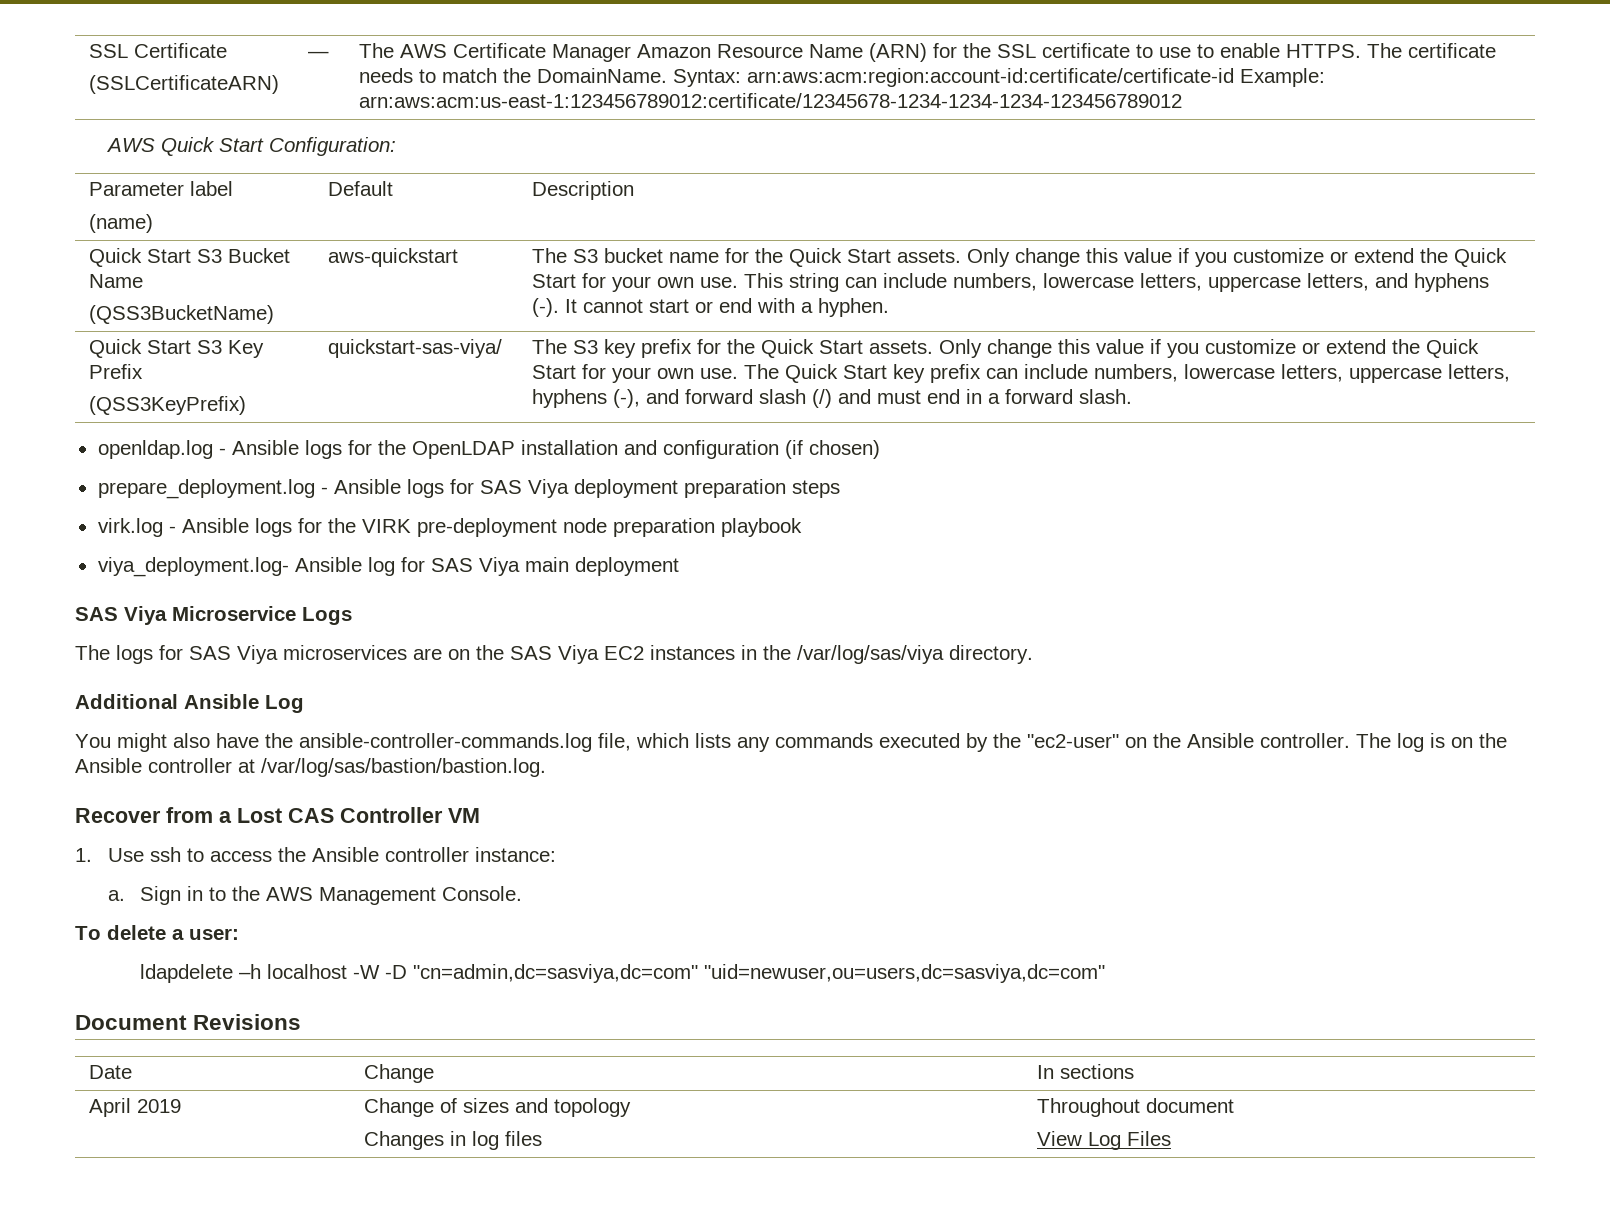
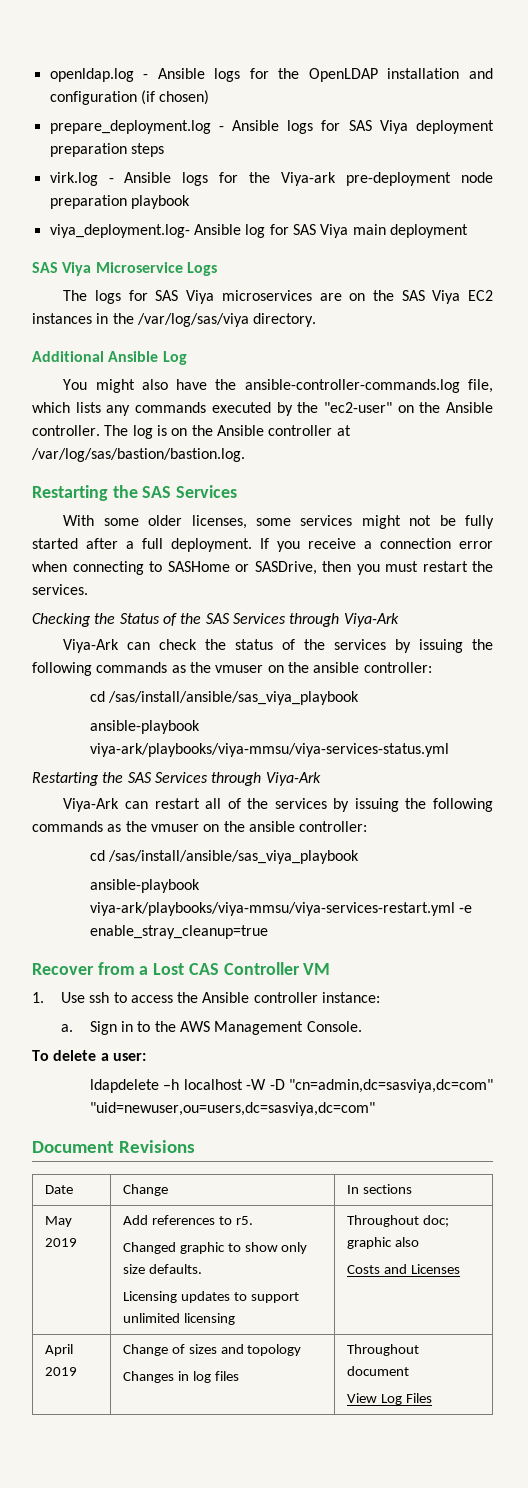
[89,43,228,58] [89,75,280,94] [308,51,330,58] [359,43,1497,62] [359,68,1326,87] [359,93,1183,108] [105,137,396,156] [89,181,234,196] [89,214,154,233] [328,181,394,196] [532,181,635,200] [89,248,291,267] [89,274,144,288] [89,305,275,324] [328,248,459,267] [532,248,1508,267] [532,273,1490,292] [532,298,890,317] [89,339,265,358] [89,364,144,379] [89,396,247,415] [328,339,503,358] [532,339,1480,358] [532,364,1511,383] [532,389,1133,408] SSL Certificate // (SSLCertificateARN) | — | The AWS Certificate Manager Amazon Resource Name (ARN) for the SSL certificate to use to enable HTTPS. The certificate needs to match the DomainName. Syntax: arn:aws:acm:region:account-id:certificate/certificate-id Example: arn:aws:acm:us-east-1:123456789012:certificate/12345678-1234-1234-1234-123456789012 // AWS Quick Start Configuration: // Parameter label // (name) | Default | Description // Quick Start S3 Bucket Name // (QSS3BucketName) | aws-quickstart | The S3 bucket name for the Quick Start assets. Only change this value if you customize or extend the Quick Start for your own use. This string can include numbers, lowercase letters, uppercase letters, and hyphens (-). It cannot start or end with a hyphen. // Quick Start S3 Key Prefix // (QSS3KeyPrefix) | quickstart-sas-viya/ | The S3 key prefix for the Quick Start assets. Only change this value if you customize or extend the Quick Start for your own use. The Quick Start key prefix can include numbers, lowercase letters, uppercase letters, hyphens (-), and forward slash (/) and must end in a forward slash. // -> (49, 75) none
[361,519,411,533] VIRK -> [281,172,337,186] Viya-ark
(546, 767) none -> [32,485,238,501] [63,515,495,529] [32,538,493,552] [32,561,493,575] [32,584,88,595] [32,613,399,627] [63,639,494,653] [32,662,432,676] [89,691,360,705] [89,720,200,734] [89,743,449,757] [32,772,321,786] [63,798,493,812] [32,821,368,832] [89,850,360,864] [89,879,200,893] [89,902,473,916] [89,925,268,939] // Restarting the SAS Services // With some older licenses, some services might not be fully started after a full deployment. If you receive a connection error when connecting to SASHome or SASDrive, then you must restart the services. // Checking the Status of the SAS Services through Viya-Ark // Viya-Ark can check the status of the services by issuing the following commands as the vmuser on the ansible controller: // cd /sas/install/ansible/sas_viya_playbook // ansible-playbook viya-ark/playbooks/viya-mmsu/viya-services-status.yml // Restarting the SAS Services through Viya-Ark // Viya-Ark can restart all of the services by issuing the following commands as the vmuser on the ansible controller: // cd /sas/install/ansible/sas_viya_playbook // ansible-playbook viya-ark/playbooks/viya-mmsu/viya-services-restart.yml -e enable_stray_cleanup=true
(1135, 1071) none -> [44,1216,72,1227] [44,1238,77,1247] [122,1215,253,1225] [122,1242,308,1254] [122,1264,202,1274] [122,1291,299,1303] [122,1313,235,1325] [346,1215,449,1227] [346,1237,419,1249] [346,1264,460,1274] // May 2019 | Add references to r5. // Changed graphic to show only size defaults. // Licensing updates to support unlimited licensing | Throughout doc; graphic also // Costs and Licenses

